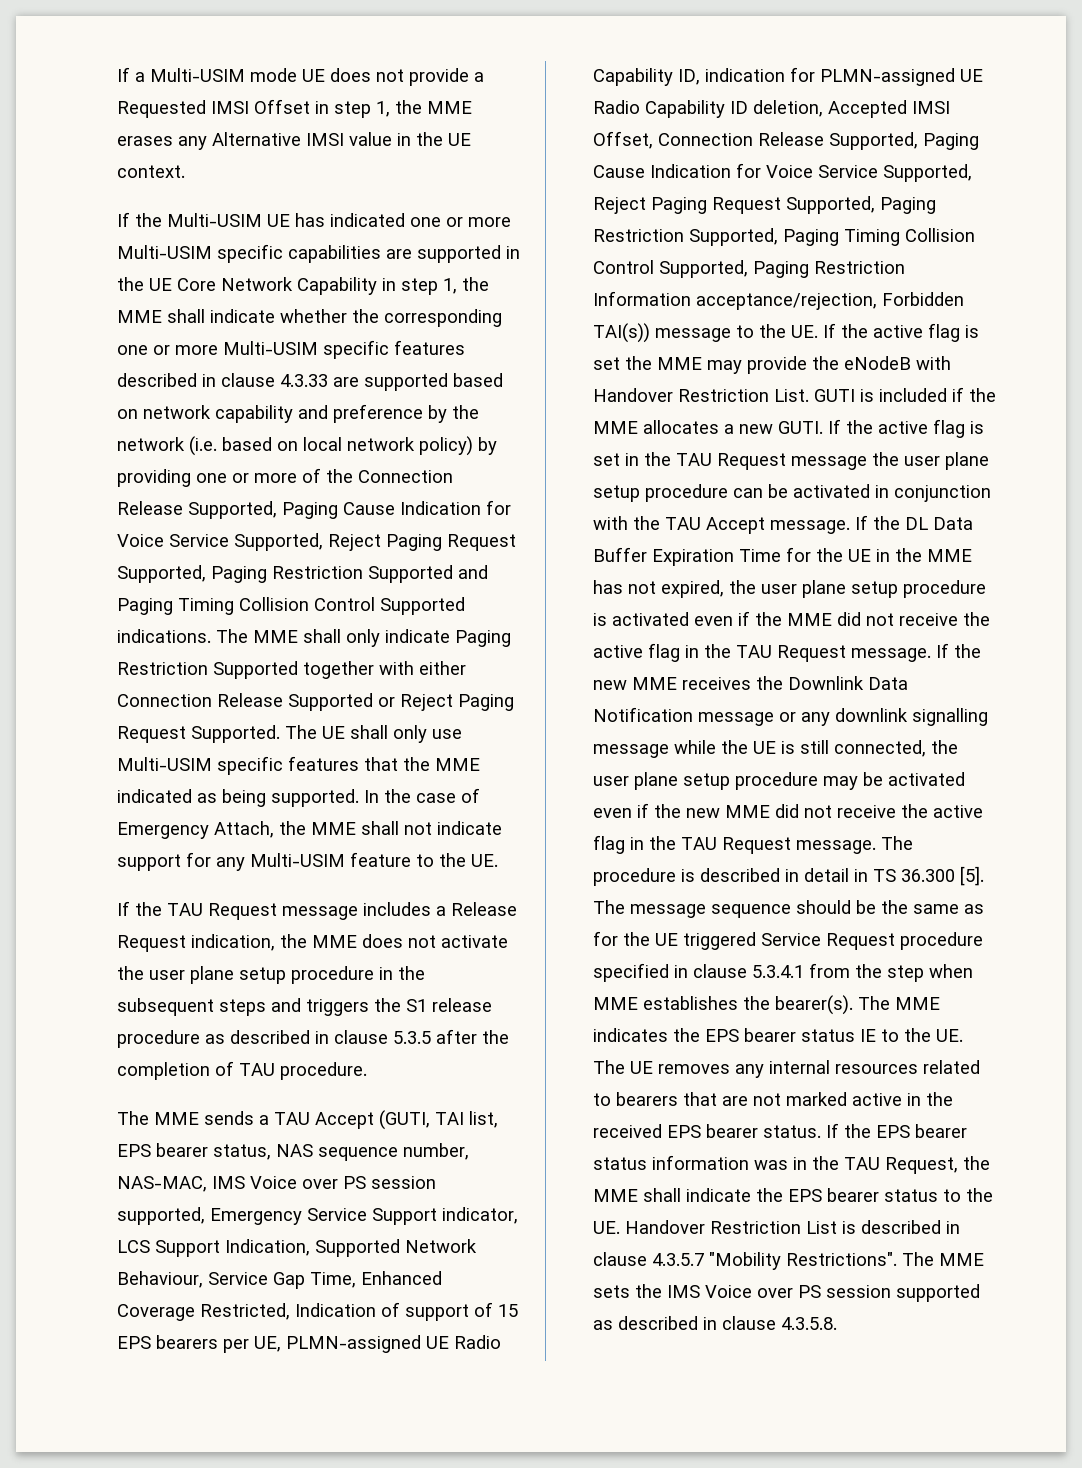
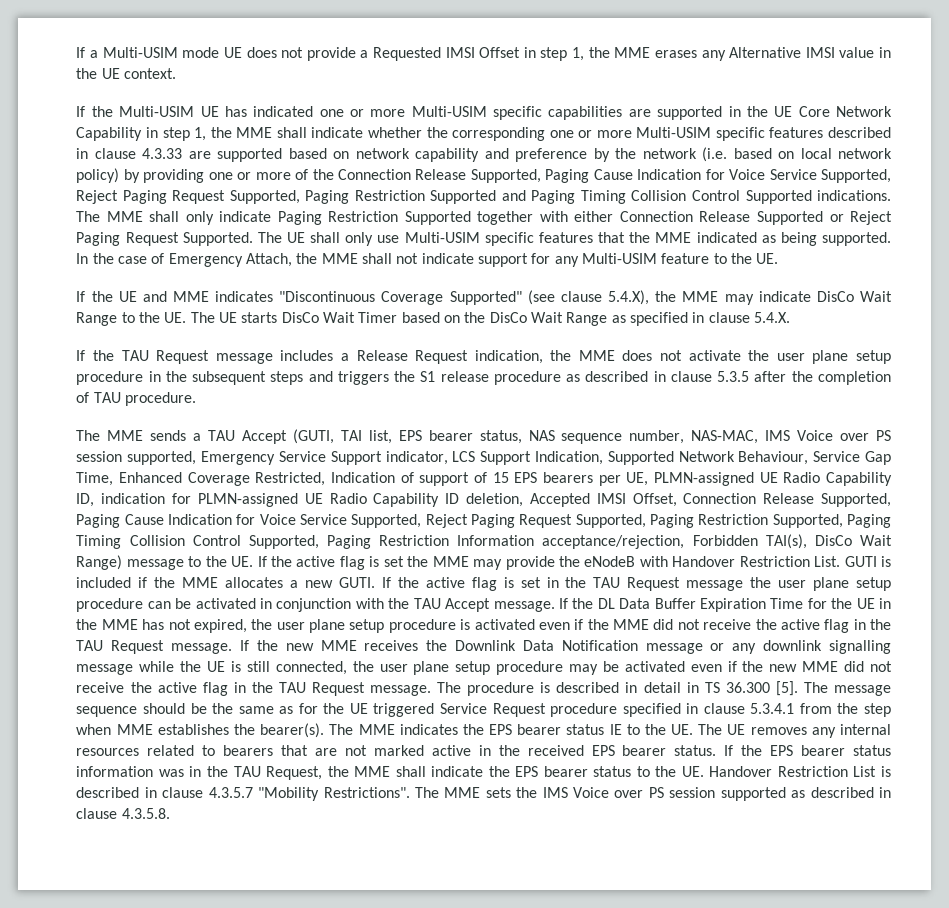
(499, 860) none -> [76,290,892,305] [76,312,790,326] // If the UE and MME indicates "Discontinuous Coverage Supported" (see clause 5.4.X), the MME may indicate DisCo Wait Range to the UE. The UE starts DisCo Wait Timer based on the DisCo Wait Range as specified in clause 5.4.X.
[593,323,651,343] TAI(s)) -> [765,534,892,549] [76,555,123,570] TAI(s), DisCo Wait Range)

